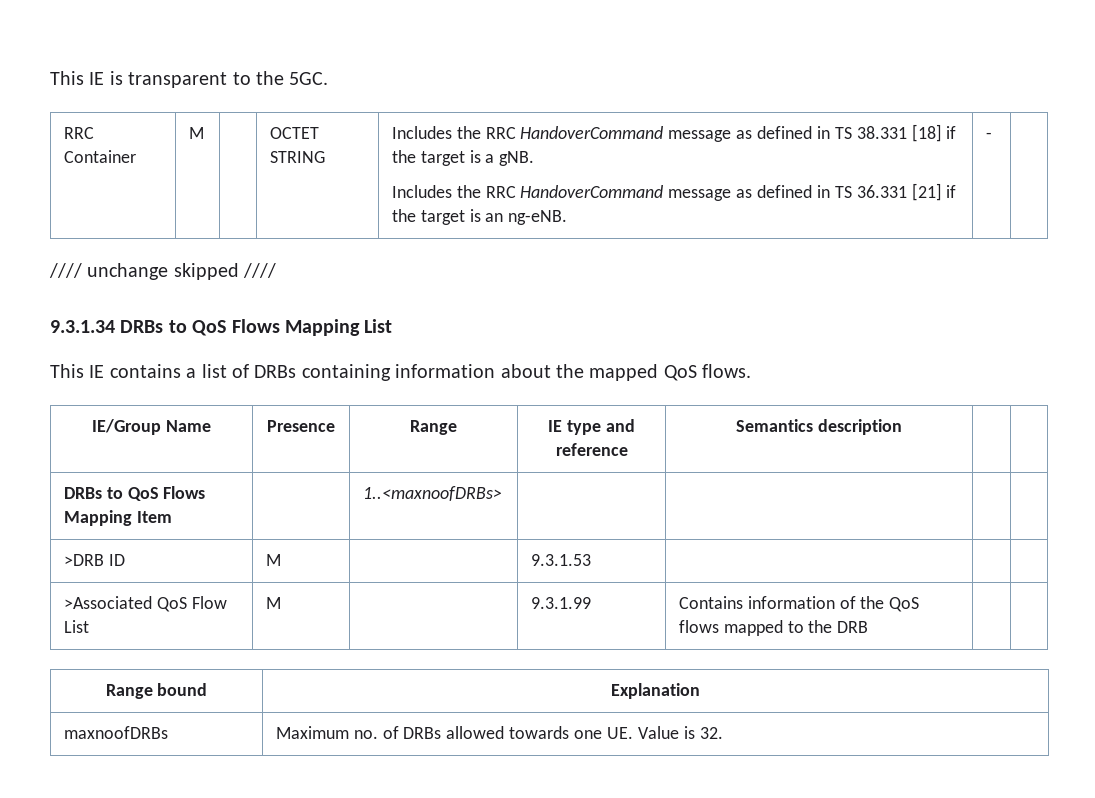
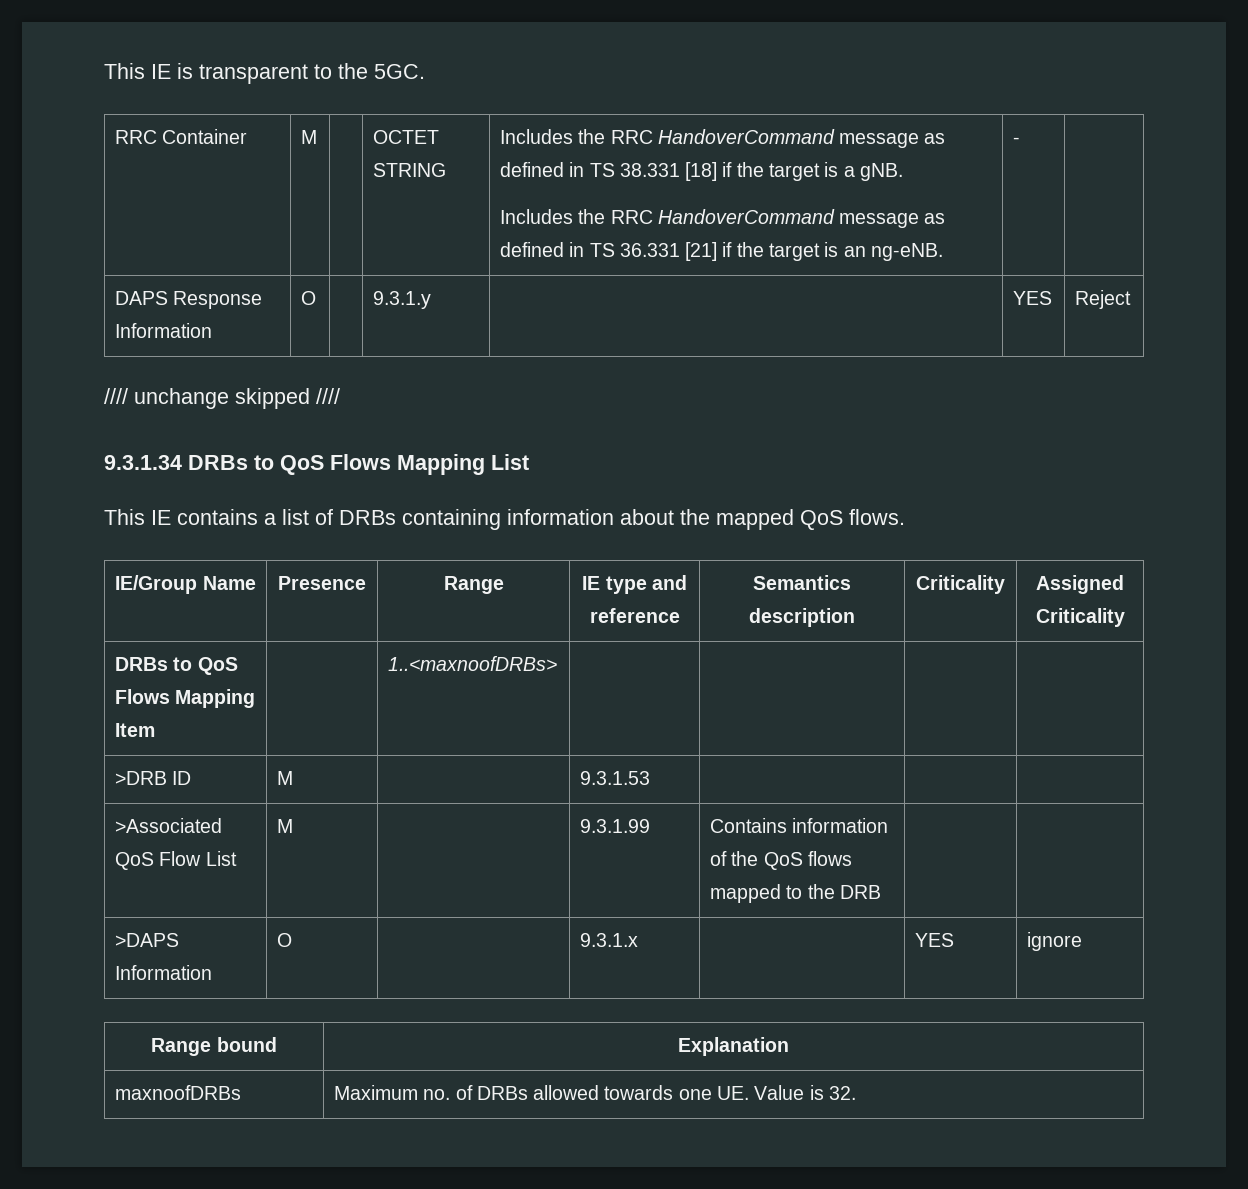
(992, 135) none -> [115,291,263,309] [115,323,213,338] [301,291,317,305] [373,291,432,309] [1013,291,1053,305] [1075,290,1132,309] // DAPS Response Information | O | | 9.3.1.y | | YES | Reject
(902, 427) | -> [916,575,1005,594] [1036,575,1124,594] [1035,608,1125,627] Criticality | Assigned Criticality
(869, 627) none -> [115,933,180,947] [115,965,213,980] [277,933,293,947] [580,933,639,947] [915,933,955,947] [1027,932,1083,951] // >DAPS Information | O | | 9.3.1.x | | YES | ignore

